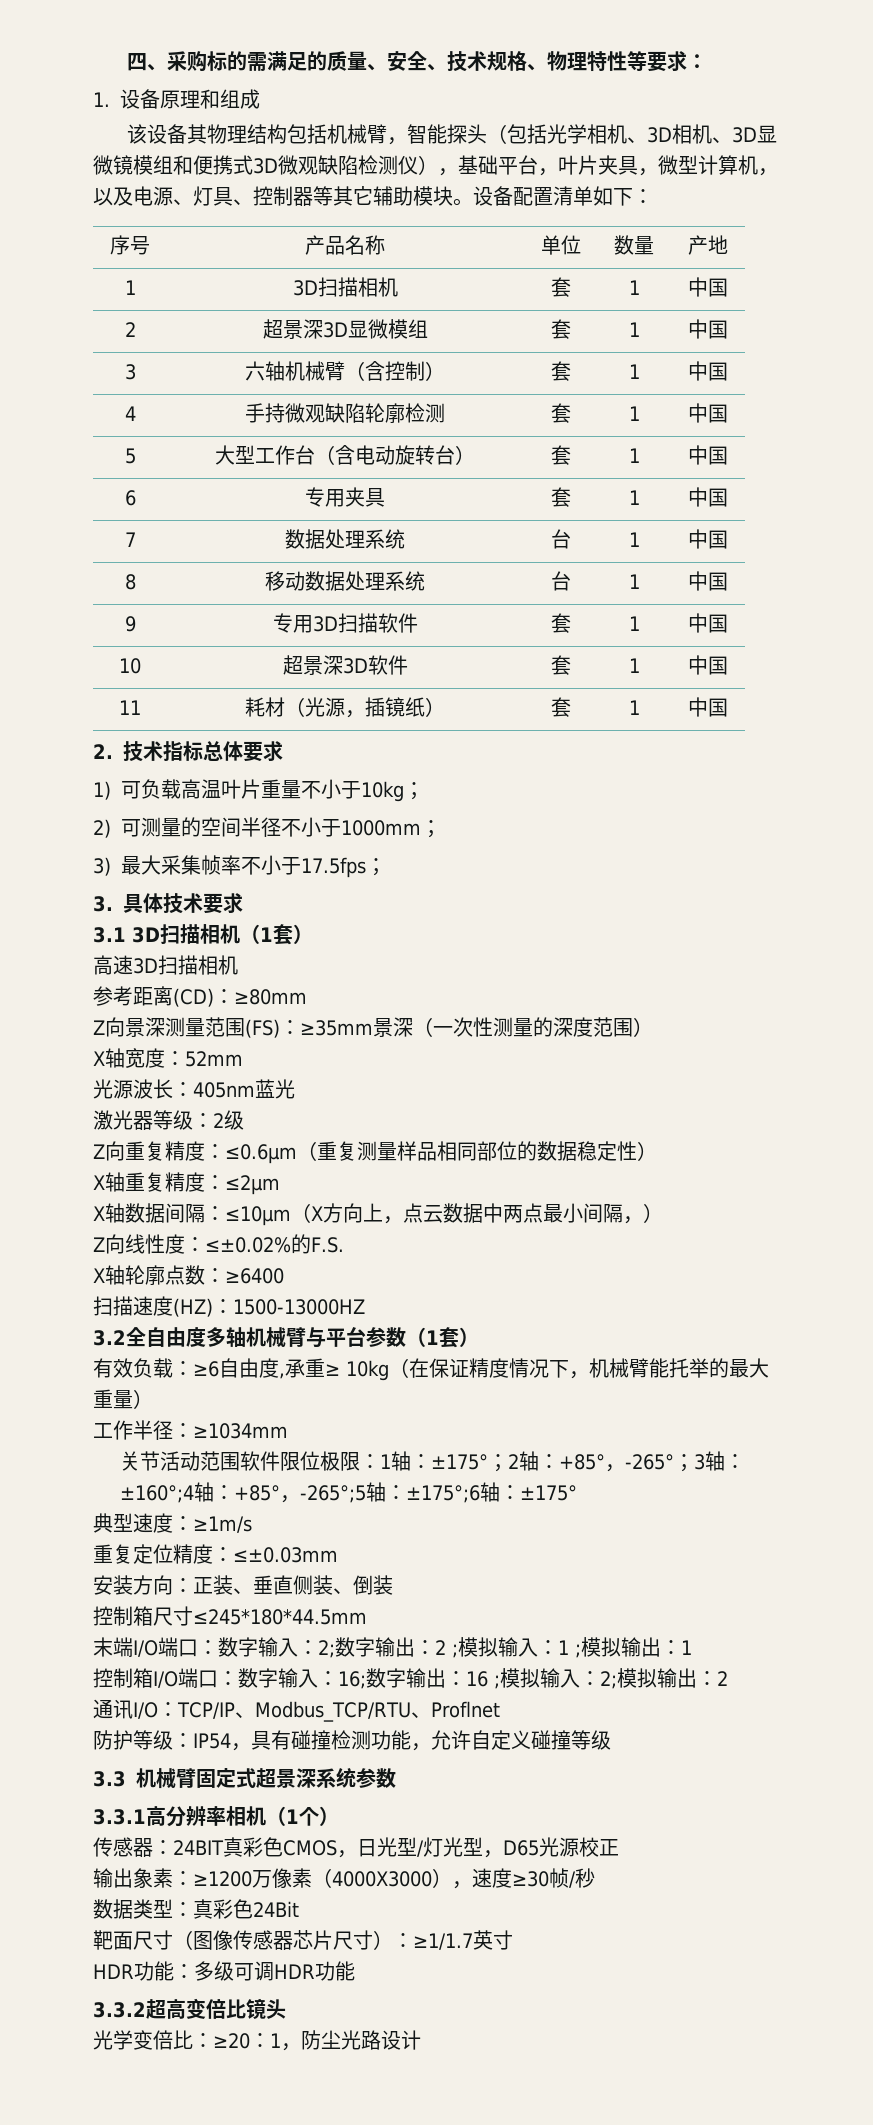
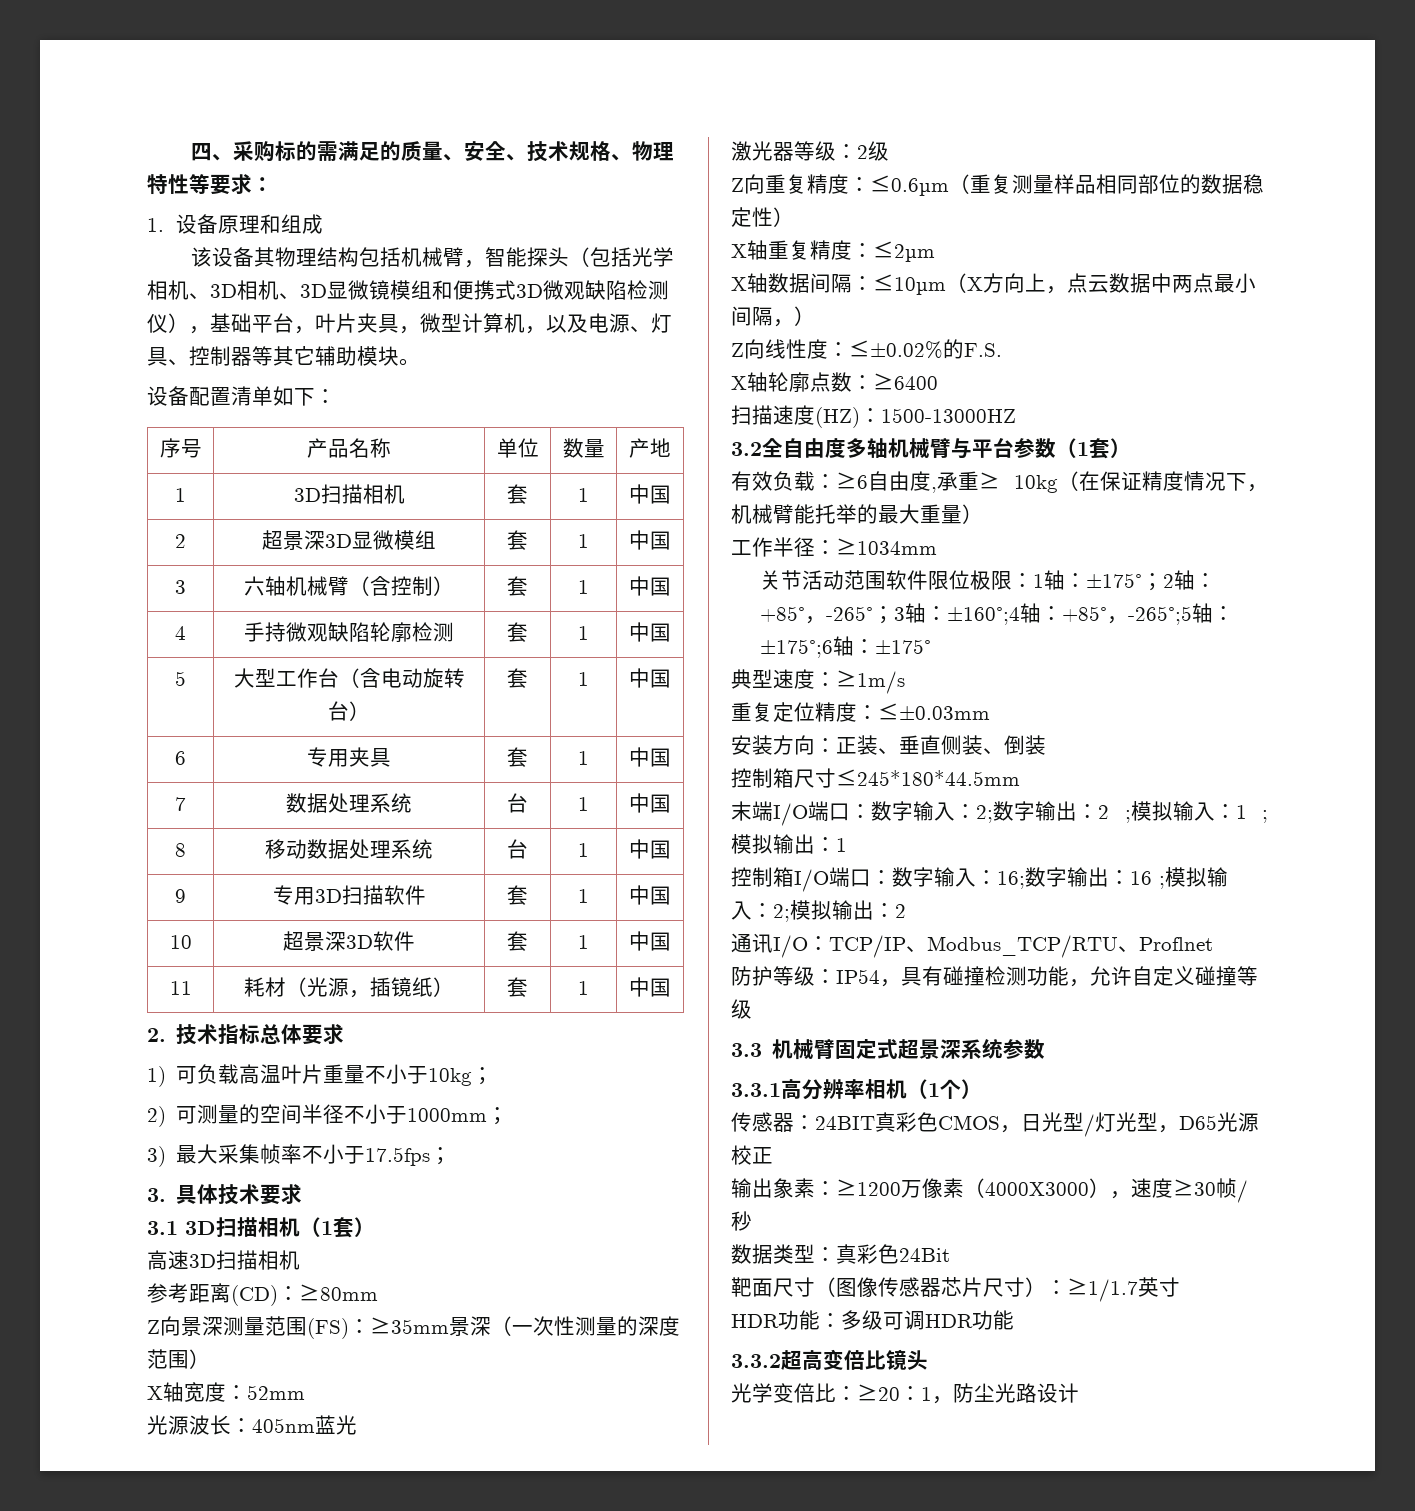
(473, 202) none -> (420, 362) //

